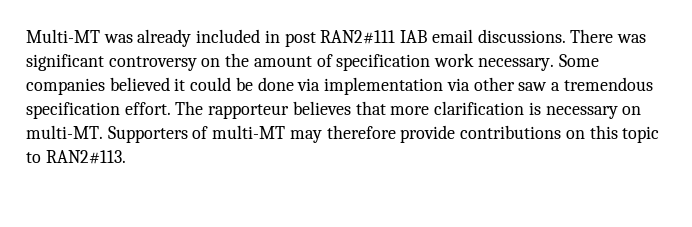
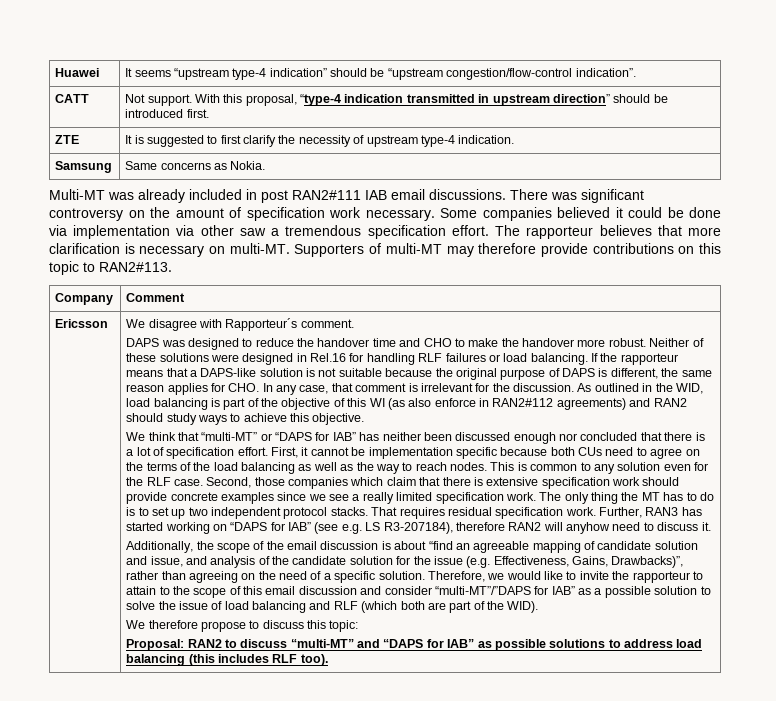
(26, 36) none -> [55,68,100,77] [125,68,636,80] [55,94,90,103] [125,94,668,106] [125,109,209,118] [55,135,80,144] [125,135,515,147] [55,161,113,173] [125,161,266,170] Huawei | It seems “upstream type-4 indication” should be “upstream congestion/flow-control indication”. // CATT | Not support. With this proposal, “type-4 indication transmitted in upstream direction” should be introduced first. // ZTE | It is suggested to first clarify the necessity of upstream type-4 indication. // Samsung | Same concerns as Nokia. //
(126, 157) none -> [55,293,114,305] [126,293,186,302] [55,319,109,328] [126,318,354,331] [126,338,704,350] [126,353,678,365] [126,368,712,380] [126,383,703,395] [126,398,687,410] [126,413,365,425] [126,432,705,444] [126,447,700,459] [126,462,709,474] [126,477,680,489] [126,492,714,504] [126,507,702,519] [126,522,711,534] [126,541,698,553] [126,556,684,568] [126,571,703,583] [126,586,711,598] [126,601,539,613] [126,620,359,632] [126,639,703,651] [126,654,328,666] // Company | Comment // Ericsson | We disagree with Rapporteur´s comment. // DAPS was designed to reduce the handover time and CHO to make the handover more robust. Neither of these solutions were designed in Rel.16 for handling RLF failures or load balancing. If the rapporteur means that a DAPS-like solution is not suitable because the original purpose of DAPS is different, the same reason applies for CHO. In any case, that comment is irrelevant for the discussion. As outlined in the WID, load balancing is part of the objective of this WI (as also enforce in RAN2#112 agreements) and RAN2 should study ways to achieve this objective. // We think that “multi-MT” or “DAPS for IAB” has neither been discussed enough nor concluded that there is a lot of specification effort. First, it cannot be implementation specific because both CUs need to agree on the terms of the load balancing as well as the way to reach nodes. This is common to any solution even for the RLF case. Second, those companies which claim that there is extensive specification work should provide concrete examples since we see a really limited specification work. The only thing the MT has to do is to set up two independent protocol stacks. That requires residual specification work. Further, RAN3 has started working on “DAPS for IAB” (see e.g. LS R3-207184), therefore RAN2 will anyhow need to discuss it. // Additionally, the scope of the email discussion is about “find an agreeable mapping of candidate solution and issue, and analysis of the candidate solution for the issue (e.g. Effectiveness, Gains, Drawbacks)”, rather than agreeing on the need of a specific solution. Therefore, we would like to invite the rapporteur to attain to the scope of this email discussion and consider “multi-MT”/”DAPS for IAB” as a possible solution to solve the issue of load balancing and RLF (which both are part of the WID). // We therefore propose to discuss this topic: // Proposal: RAN2 to discuss “multi-MT” and “DAPS for IAB” as possible solutions to address load balancing (this includes RLF too).

